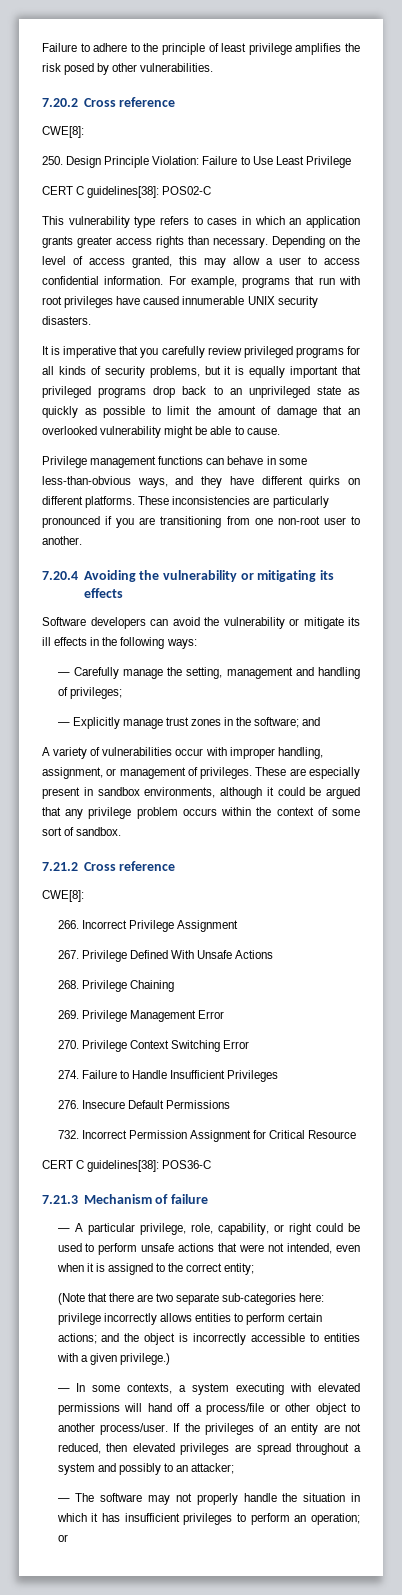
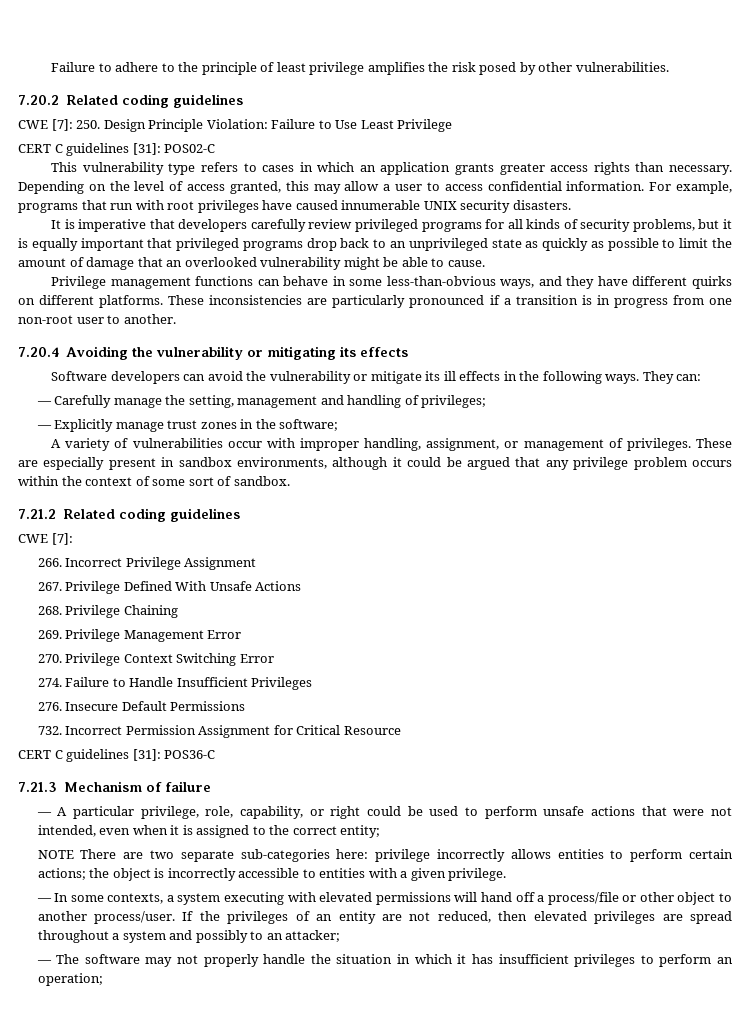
[83,97,176,107] [42,126,84,138] Cross reference // CWE[8]: // -> [65,94,243,108] [18,119,73,131] Related coding guidelines // CWE [7]:
[87,186,160,198] guidelines[38]: -> [66,143,161,156] guidelines [31]:
[140,348,159,358] you -> [178,219,248,232] developers
[116,516,222,528] you are transitioning -> [503,295,668,308] a transition is in progress
[166,639,197,649] ways: -> [605,371,702,384] ways. They can:
[302,717,321,726] and -> (339, 425) none
[83,861,176,871] [42,890,84,902] Cross reference // CWE[8]: -> [62,508,240,522] [18,533,73,545] Related coding guidelines // CWE [7]:
[87,1160,160,1172] guidelines[38]: -> [66,749,161,762] guidelines [31]:
[57,1293,134,1305] (Note that there -> [37,849,117,859] NOTE There
[101,1333,120,1342] and -> (86, 874) none
[119,1353,170,1365] privilege.) -> [448,868,507,881] privilege.
[57,1534,68,1542] or -> (103, 979) none

